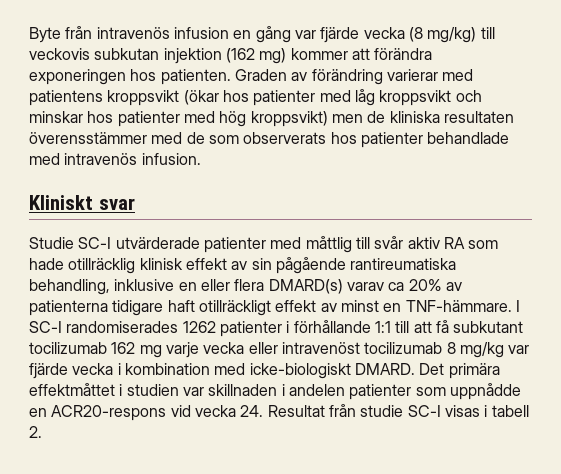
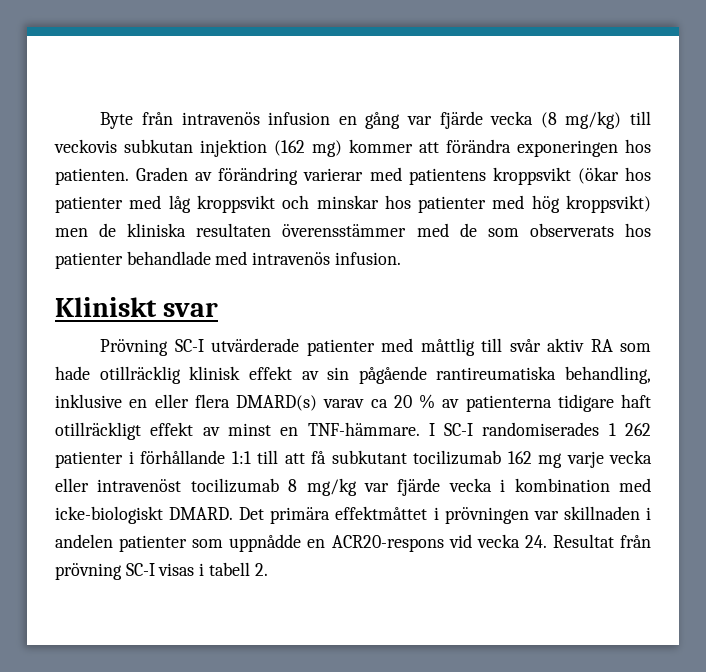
[29,237,74,249] Studie -> [100,339,169,356] Prövning
[408,279,442,291] 20% -> [393,394,435,409] 20 %
[182,321,216,333] 1262 -> [608,423,651,436] 1 262
[126,384,179,396] studien -> [444,507,529,524] prövningen
[360,405,404,417] studie -> [55,563,122,580] prövning

